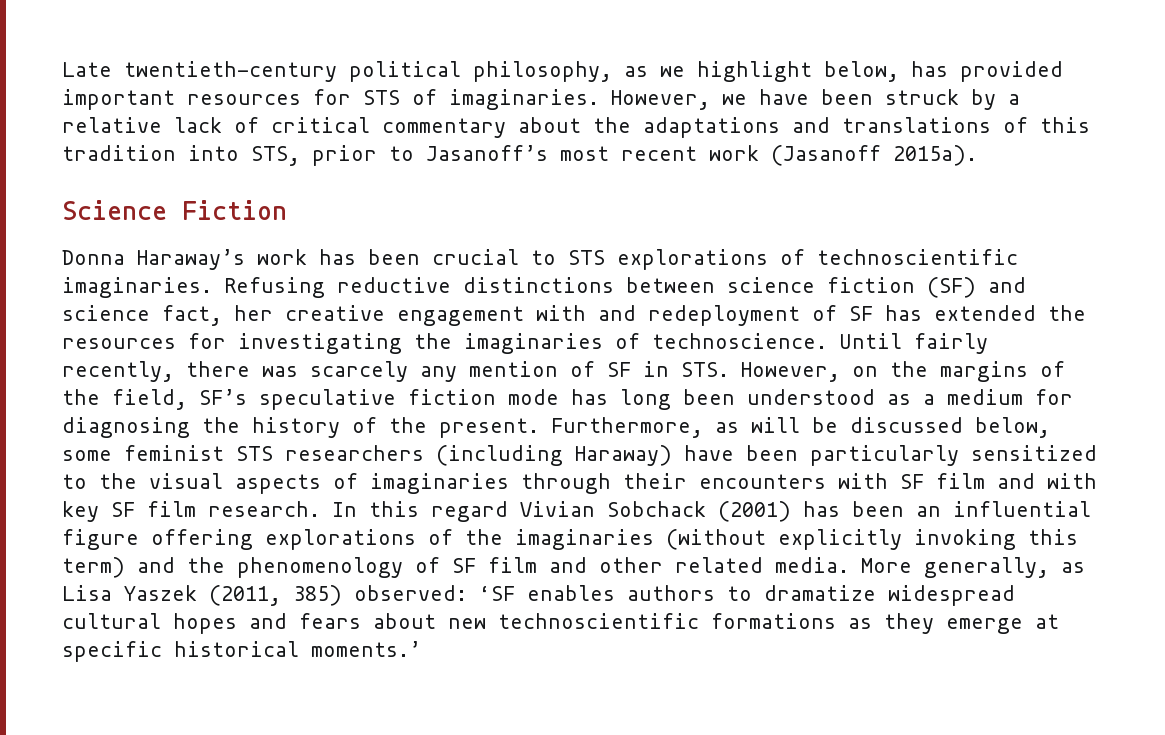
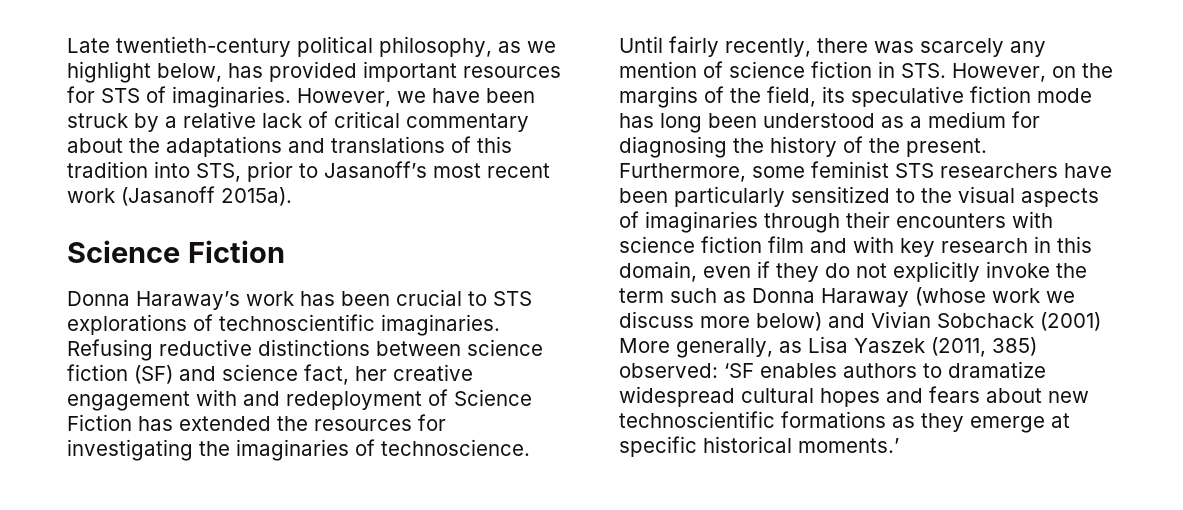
[849,306,873,321] SF -> [454,389,532,406] [67,414,132,431] Science Fiction
[607,362,631,377] SF -> [729,61,872,78] science fiction
[199,389,247,405] SF’s -> [822,86,845,103] its
[715,417,1050,438] as will be discussed below, -> (746, 172) none
[436,445,672,466] (including Haraway) -> (1058, 170) none
[900,474,924,489] SF -> [619,236,762,253] science fiction
[111,501,1091,522] [62,529,1078,550] [62,557,849,578] SF film research. In this regard Vivian Sobchack (2001) has been an influential figure offering explorations of the imaginaries (without explicitly invoking this term) and the phenomenology of SF film and other related media. -> [941,236,1092,253] [619,261,1087,282] [619,287,1075,307] [619,311,1101,331] research in this domain, even if they do not explicitly invoke the term such as Donna Haraway (whose work we discuss more below) and Vivian Sobchack (2001)

